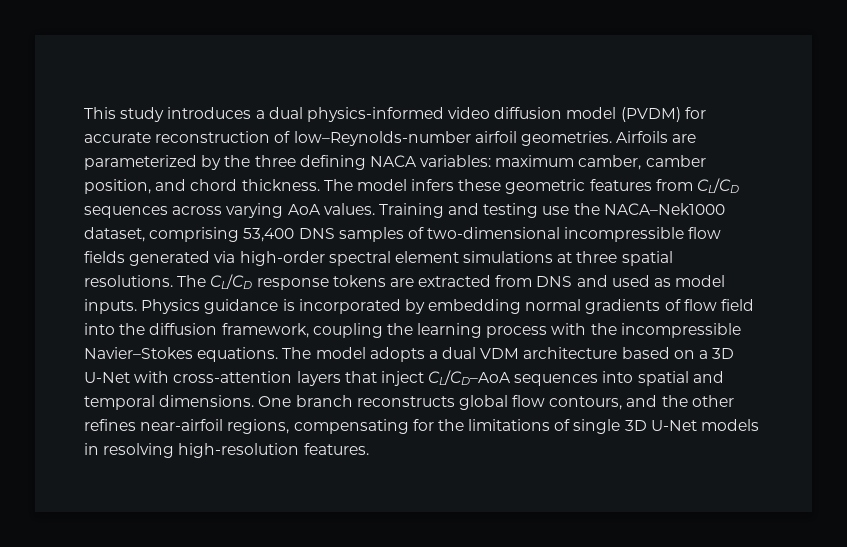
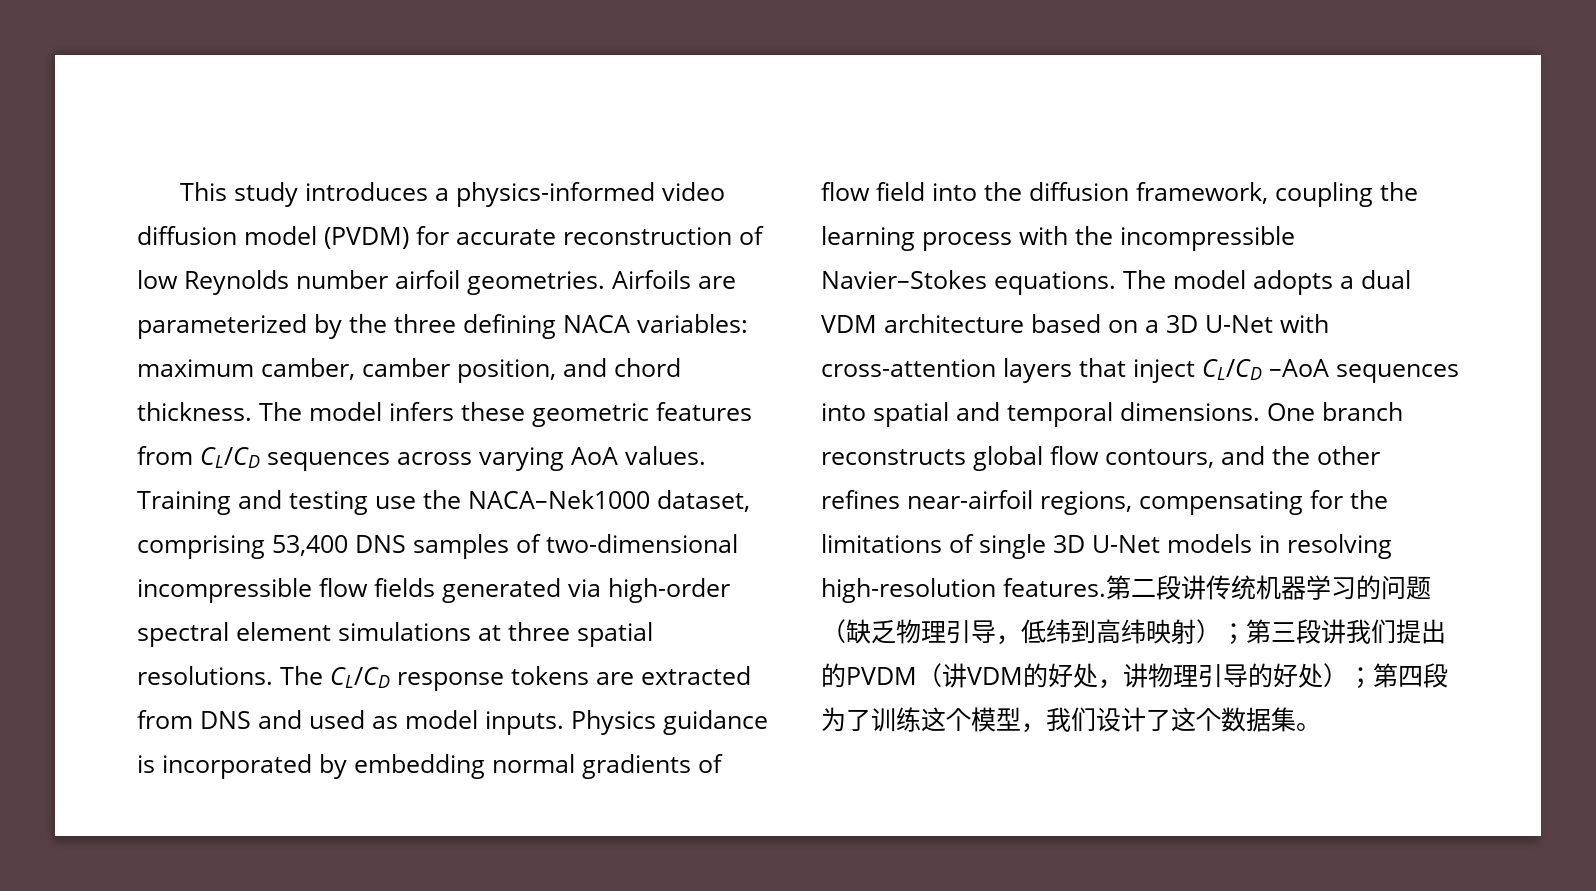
[268,107,303,119] dual -> (450, 194) none
[293,131,471,146] low–Reynolds-number -> [137,270,388,295] low Reynolds number
[428,370,512,385] CL/CD–AoA -> [1202,359,1329,380] CL/CD –AoA
(369, 449) none -> [1106,575,1431,600] [821,619,1446,645] [821,663,1448,689] [821,707,1321,733] 第二段讲传统机器学习的问题（缺乏物理引导，低纬到高纬映射）；第三段讲我们提出的PVDM（讲VDM的好处，讲物理引导的好处）；第四段为了训练这个模型，我们设计了这个数据集。

